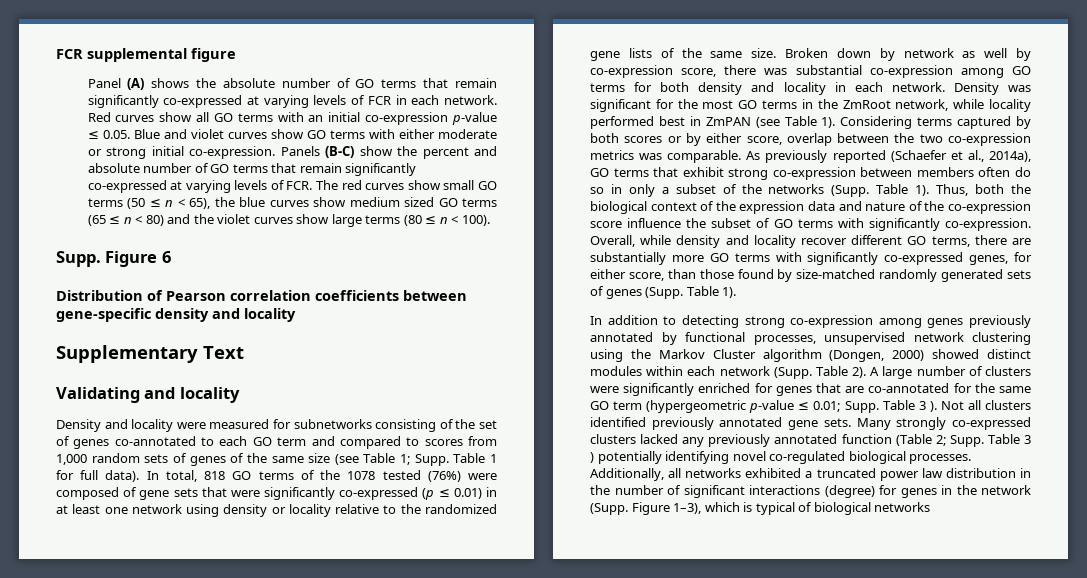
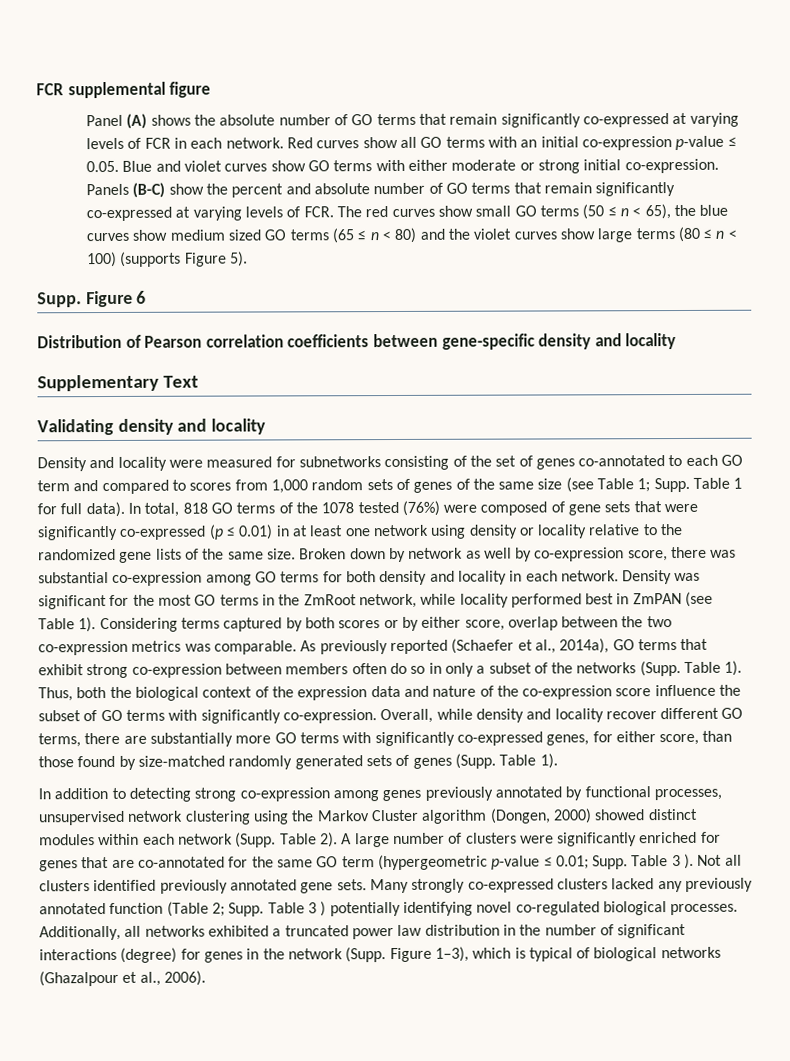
[461,215,490,226] 100). -> [87,251,249,268] 100) (supports Figure 5).
(140, 395) none -> [117,418,174,435] density
(931, 507) none -> [39,970,206,987] (Ghazalpour et al., 2006).

